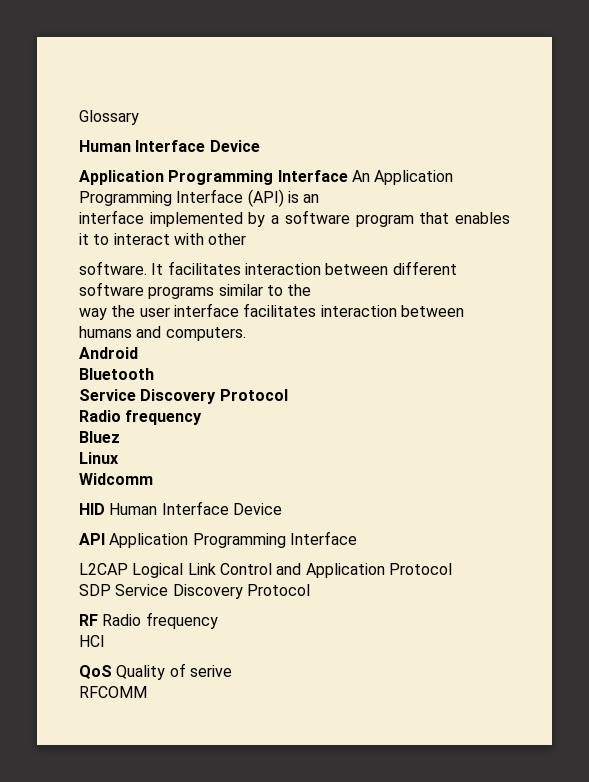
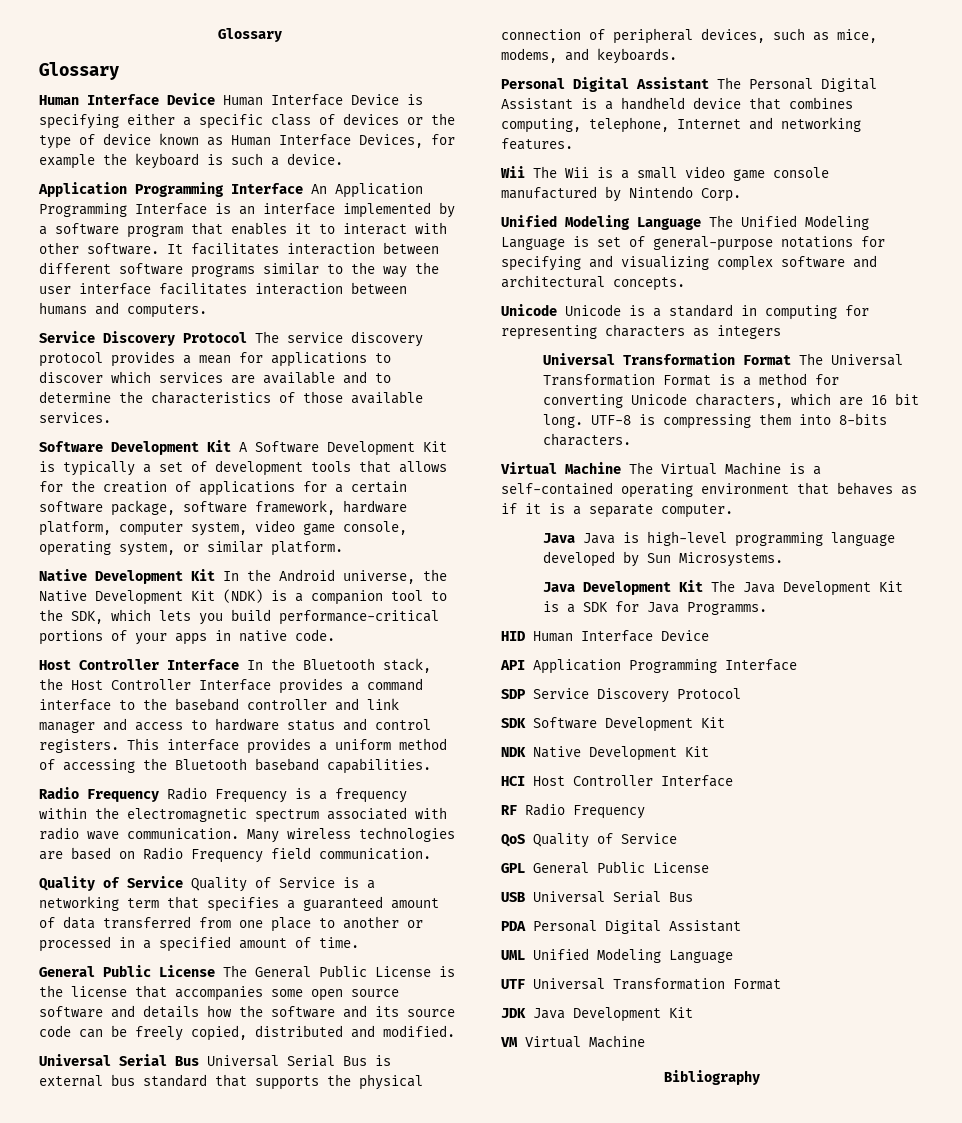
[79,110,139,125] [79,140,260,152] Glossary // Human Interface Device -> [218,28,282,42] [39,62,119,80] [39,93,423,106] [39,113,455,129] [39,133,455,149] [39,153,343,169] Glossary // Glossary // Human Interface Device Human Interface Device is specifying either a specific class of devices or the type of device known as Human Interface Devices, for example the keyboard is such a device.
[247,189,284,207] (API) -> (207, 209) none
(320, 198) // -> (255, 210) none
(247, 239) // -> (79, 248) none
(312, 290) // -> (375, 268) none
[79,347,138,359] [79,368,154,380] [79,389,288,404] [79,410,203,425] [79,431,120,443] [79,452,119,464] [79,473,153,485] // Android // Bluetooth // Service Discovery Protocol // Radio frequency // Bluez // Linux // Widcomm -> [39,331,423,347] [39,351,391,367] [39,371,391,384] [39,391,423,404] [39,412,111,423] [39,440,447,456] [39,460,447,476] [39,480,407,496] [39,500,407,516] [39,520,407,536] [39,541,343,556] [39,569,447,584] [39,589,447,605] [39,609,439,625] [39,629,335,645] [39,658,431,673] [39,678,423,694] [39,698,399,711] [39,718,431,733] [39,738,447,754] [39,758,431,774] [39,787,407,803] [39,807,447,823] [39,827,455,843] [39,847,431,863] [39,876,375,892] [39,896,439,912] [39,916,423,932] [39,936,359,952] [39,965,455,978] [39,985,399,1001] [39,1005,455,1018] [39,1025,455,1041] [39,1054,391,1067] [39,1074,423,1090] [501,28,877,44] [501,48,677,64] [501,77,877,92] [501,97,853,110] [501,117,861,133] [501,138,573,150] [500,166,829,181] [501,186,741,202] [501,215,869,230] [501,236,885,251] [501,255,877,271] [501,275,685,291] [501,304,869,320] [501,324,781,340] [542,353,903,366] [542,373,839,386] [542,393,919,408] [542,413,887,429] [542,433,631,446] [501,462,821,475] [501,482,917,498] [501,503,733,518] [542,531,895,547] [542,551,783,567] [542,580,903,596] [542,601,767,615] // Service Discovery Protocol The service discovery protocol provides a mean for applications to discover which services are available and to determine the characteristics of those available services. // Software Development Kit A Software Development Kit is typically a set of development tools that allows for the creation of applications for a certain software package, software framework, hardware platform, computer system, video game console, operating system, or similar platform. // Native Development Kit In the Android universe, the Native Development Kit (NDK) is a companion tool to the SDK, which lets you build performance-critical portions of your apps in native code. // Host Controller Interface In the Bluetooth stack, the Host Controller Interface provides a command interface to the baseband controller and link manager and access to hardware status and control registers. This interface provides a uniform method of accessing the Bluetooth baseband capabilities. // Radio Frequency Radio Frequency is a frequency within the electromagnetic spectrum associated with radio wave communication. Many wireless technologies are based on Radio Frequency field communication. // Quality of Service Quality of Service is a networking term that specifies a guaranteed amount of data transferred from one place to another or processed in a specified amount of time. // General Public License The General Public License is the license that accompanies some open source software and details how the software and its source code can be freely copied, distributed and modified. // Universal Serial Bus Universal Serial Bus is external bus standard that supports the physical connection of peripheral devices, such as mice, modems, and keyboards. // Personal Digital Assistant The Personal Digital Assistant is a handheld device that combines computing, telephone, Internet and networking features. // Wii The Wii is a small video game console manufactured by Nintendo Corp. // Unified Modeling Language The Unified Modeling Language is set of general-purpose notations for specifying and visualizing complex software and architectural concepts. // Unicode Unicode is a standard in computing for representing characters as integers // Universal Transformation Format The Universal Transformation Format is a method for converting Unicode characters, which are 16 bit long. UTF-8 is compressing them into 8-bits characters. // Virtual Machine The Virtual Machine is a self-contained operating environment that behaves as if it is a separate computer. // Java Java is high-level programming language developed by Sun Microsystems. // Java Development Kit The Java Development Kit is a SDK for Java Programms.
[79,563,452,578] [79,584,310,599] L2CAP Logical Link Control and Application Protocol // SDP Service Discovery Protocol -> [501,688,741,703] [501,717,725,732] [501,746,709,761] [501,775,733,787] SDP Service Discovery Protocol // SDK Software Development Kit // NDK Native Development Kit // HCI Host Controller Interface
[145,612,218,629] [79,635,105,647] frequency // HCI -> [573,805,645,819] Frequency
[189,665,232,677] [79,686,147,698] serive // RFCOMM -> [621,833,677,844] [501,861,709,874] [501,891,693,903] [501,920,741,934] [501,948,733,963] [501,978,781,990] [501,1007,693,1022] [501,1035,645,1048] [664,1070,760,1085] Service // GPL General Public License // USB Universal Serial Bus // PDA Personal Digital Assistant // UML Unified Modeling Language // UTF Universal Transformation Format // JDK Java Development Kit // VM Virtual Machine // Bibliography

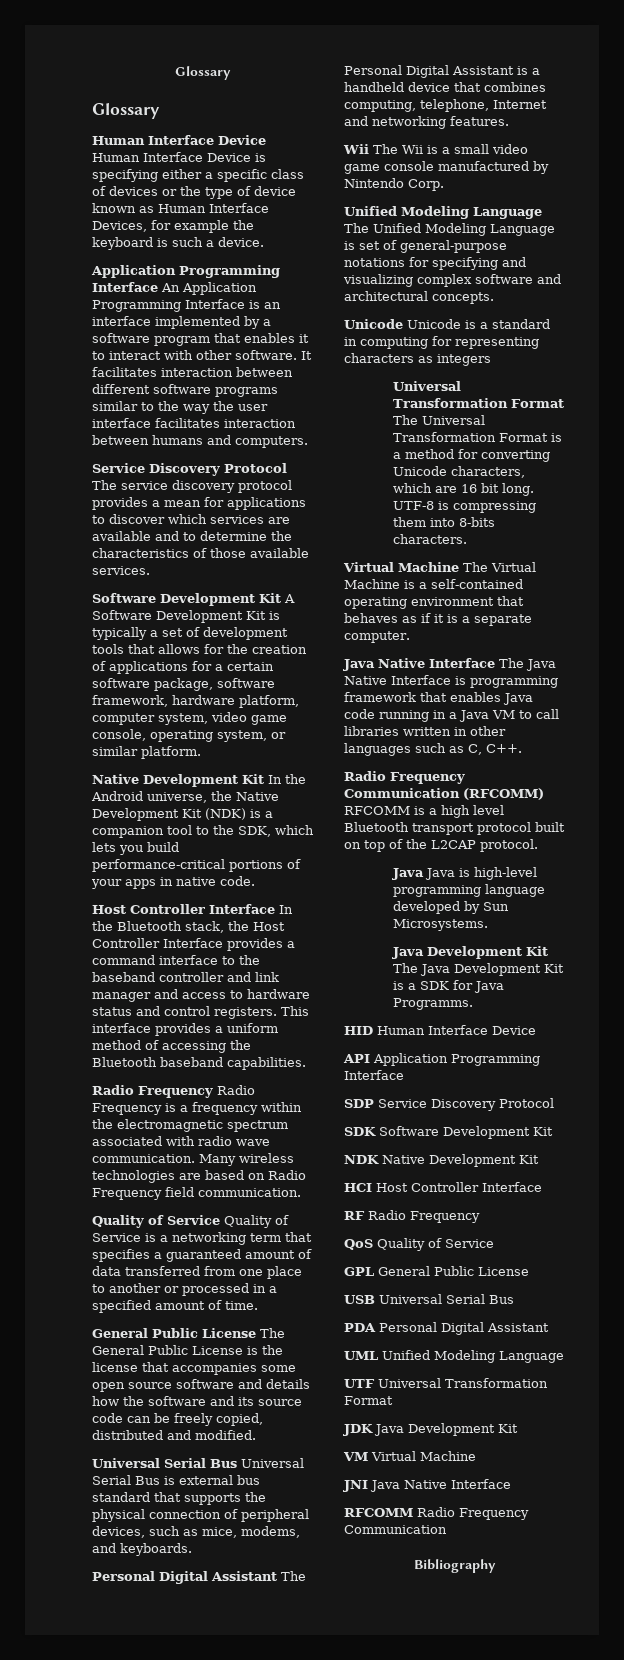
(733, 511) none -> [343,658,556,671] [344,675,558,688] [344,692,533,705] [344,709,559,722] [344,726,506,736] [344,743,522,756] [344,771,465,784] [344,788,544,800] [344,805,504,818] [344,822,565,835] [344,839,538,852] // Java Native Interface The Java Native Interface is programming framework that enables Java code running in a Java VM to call libraries written in other languages such as C, C++. // Radio Frequency Communication (RFCOMM) RFCOMM is a high level Bluetooth transport protocol built on top of the L2CAP protocol.
(645, 1041) none -> [343,1479,511,1492] [344,1507,529,1520] [344,1525,447,1534] // JNI Java Native Interface // RFCOMM Radio Frequency Communication

